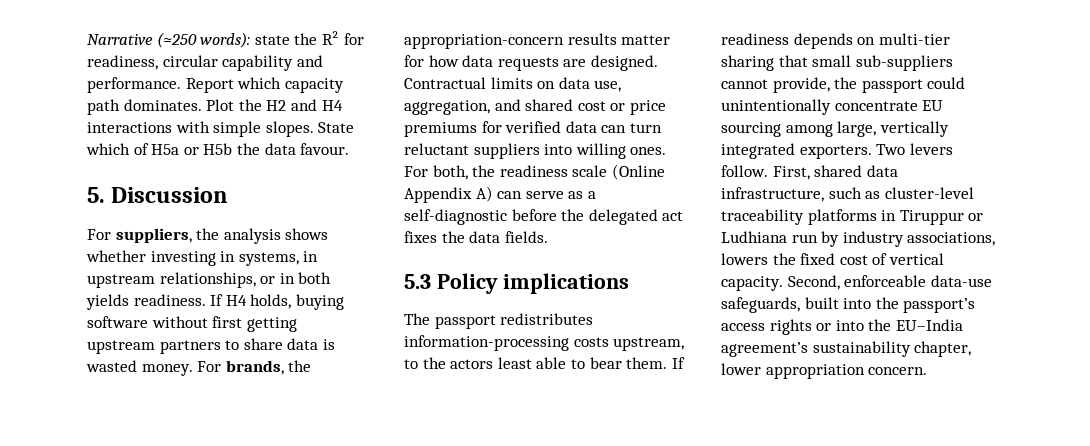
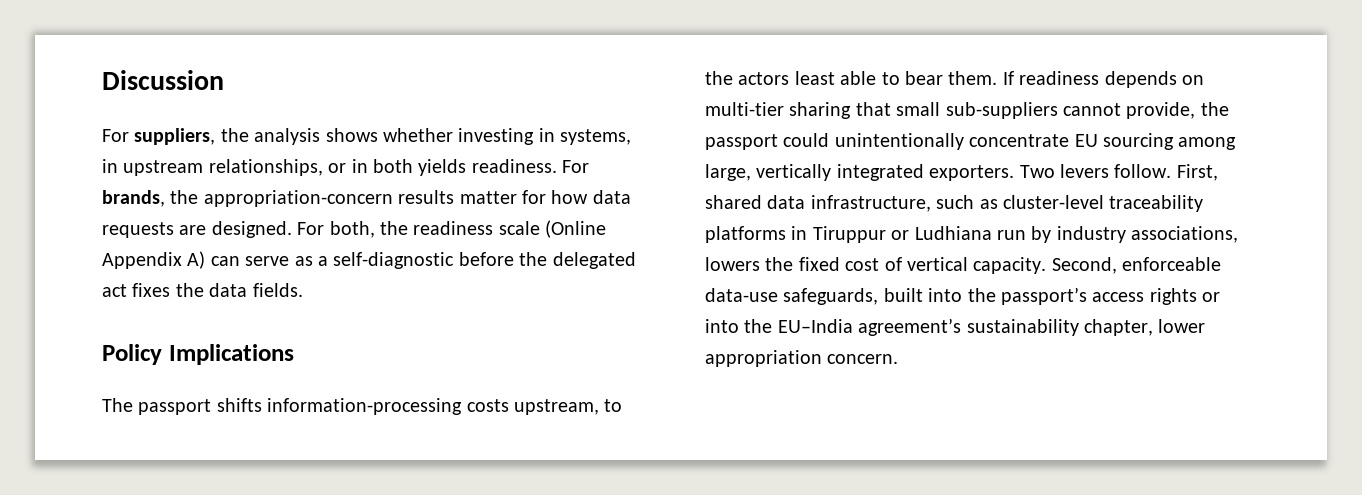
[87,31,364,48] [87,55,323,71] [87,77,344,93] [87,99,343,115] [87,121,355,137] [86,143,350,155] [87,187,105,203] Narrative (≈250 words): state the R² for readiness, circular capability and performance. Report which capacity path dominates. Plot the H2 and H4 interactions with simple slopes. State which of H5a or H5b the data favour. // 5. -> (102, 80) none
[210,294,344,310] [87,316,297,332] [87,338,335,354] [86,360,193,376] If H4 holds, buying software without first getting upstream partners to share data is wasted money. -> (557, 166) none
[404,77,622,92] [404,99,666,115] [404,121,662,137] [404,143,667,159] Contractual limits on data use, aggregation, and shared cost or price premiums for verified data can turn reluctant suppliers into willing ones. -> (292, 229) none
[404,273,629,294] 5.3 Policy implications -> [102,344,294,365] Policy Implications
[500,313,594,325] redistributes -> [216,398,262,412] shifts

